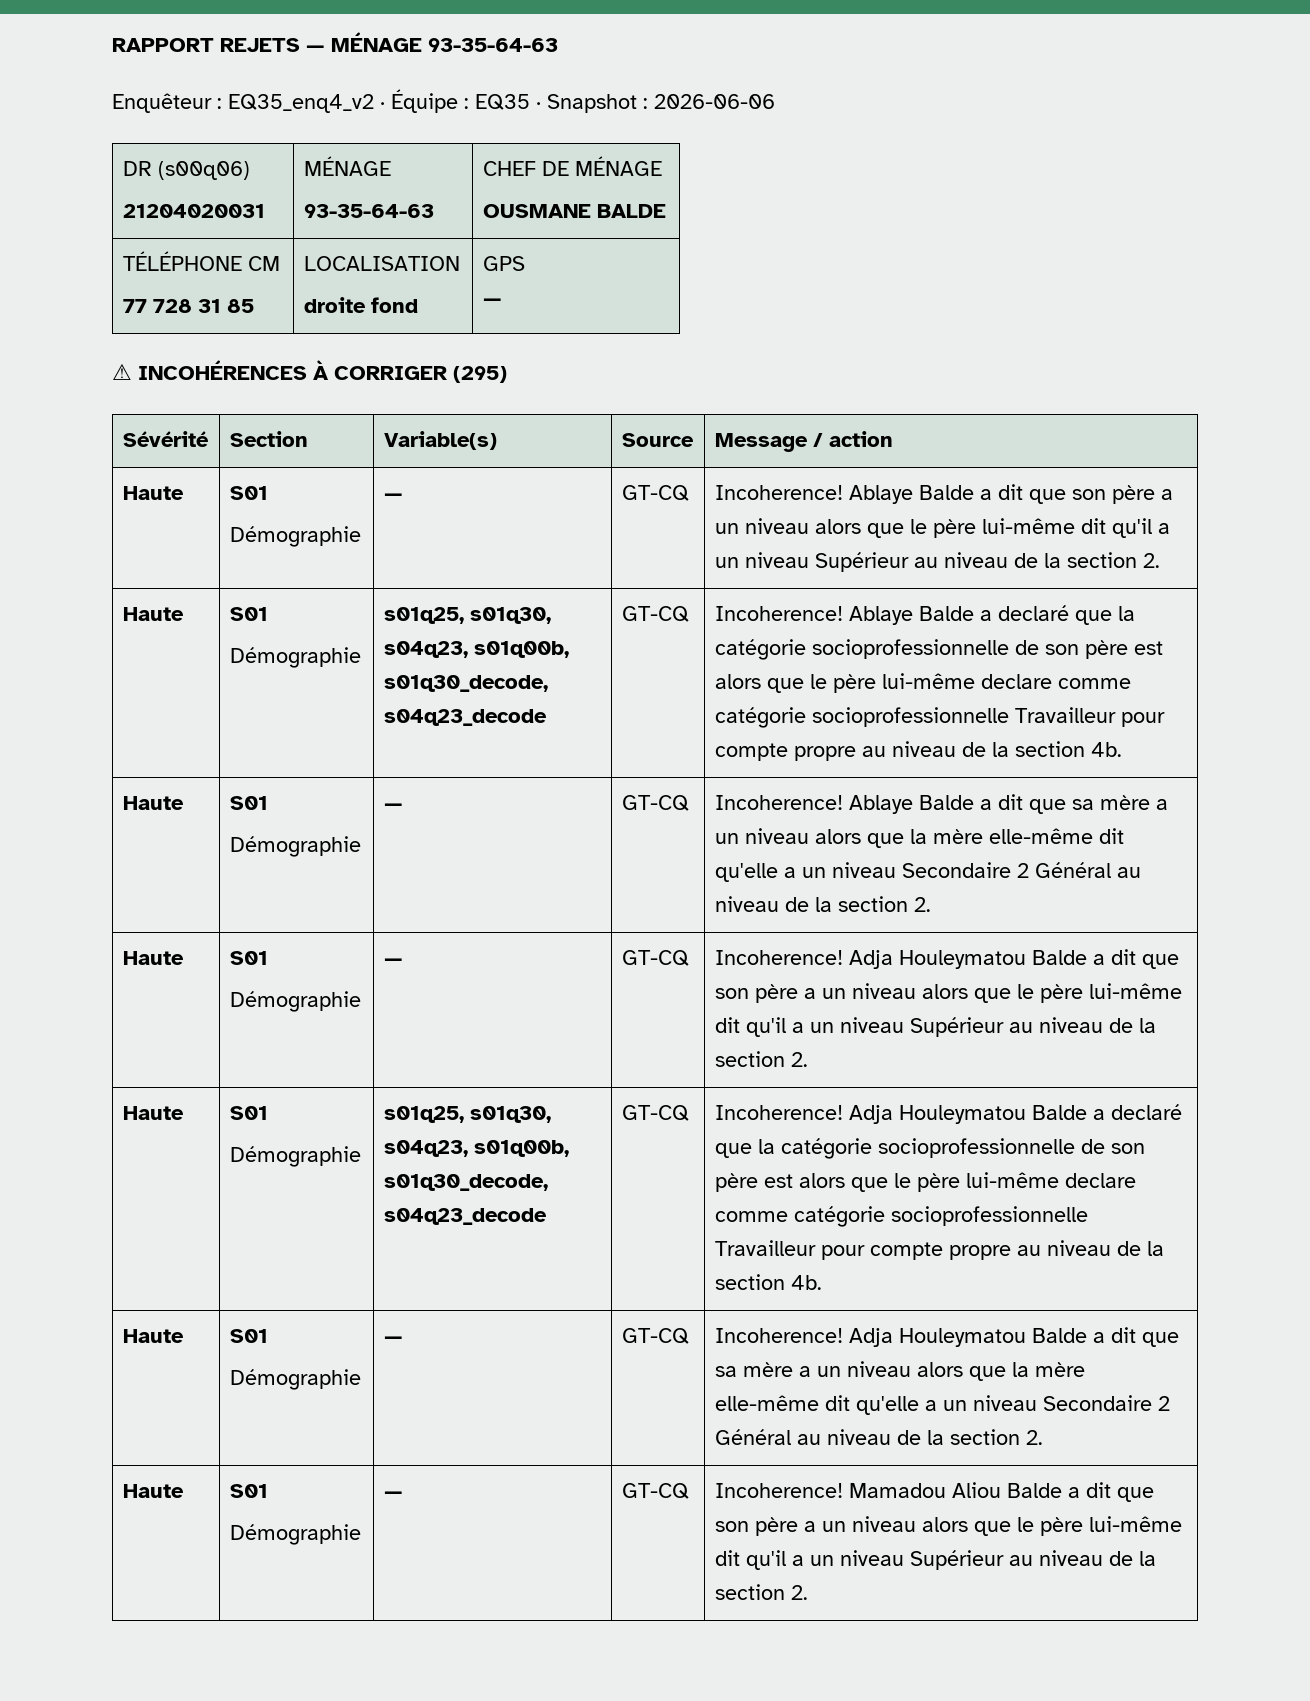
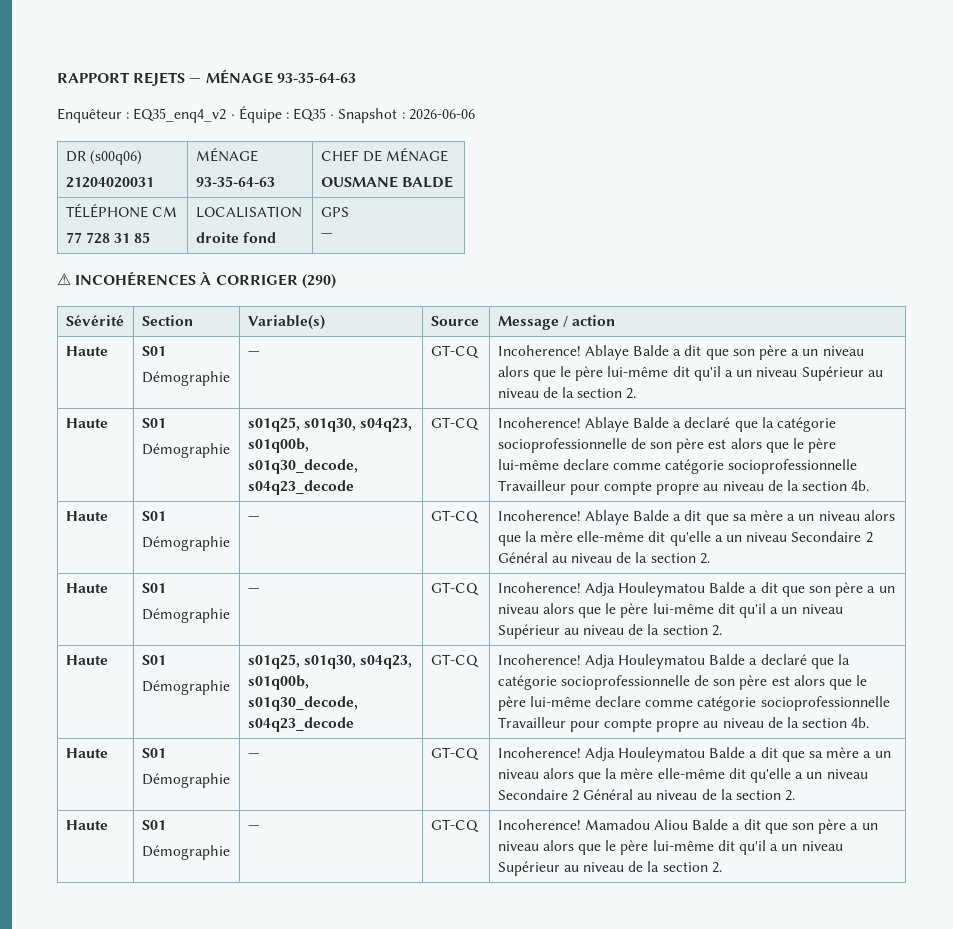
[453,366,507,383] (295) -> [301,274,336,289] (290)

